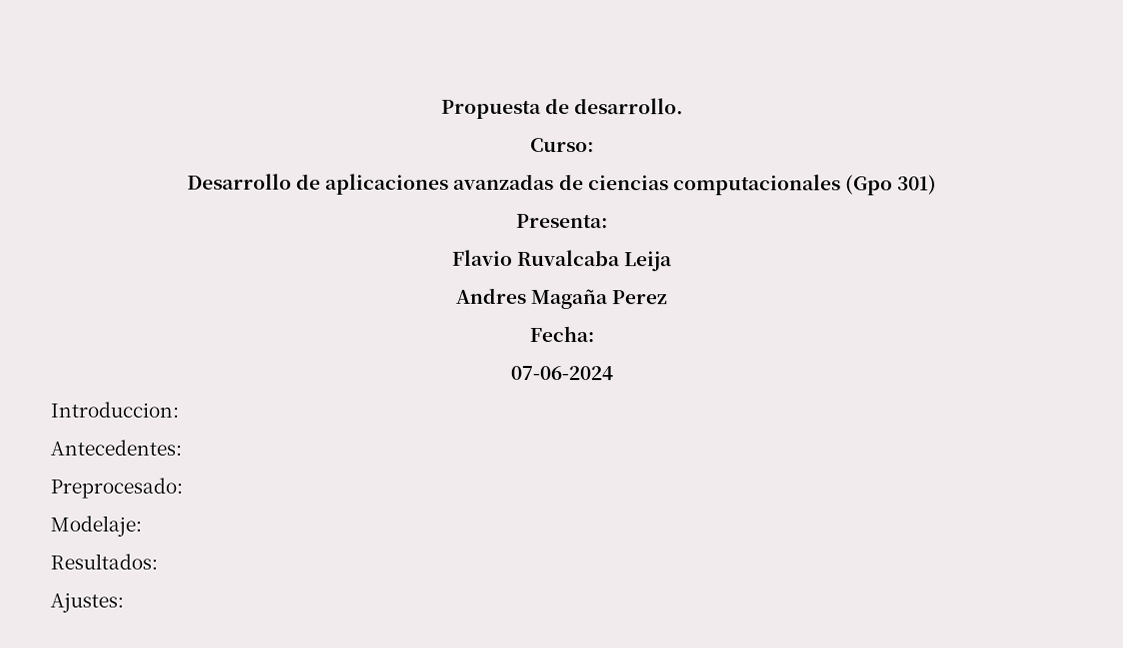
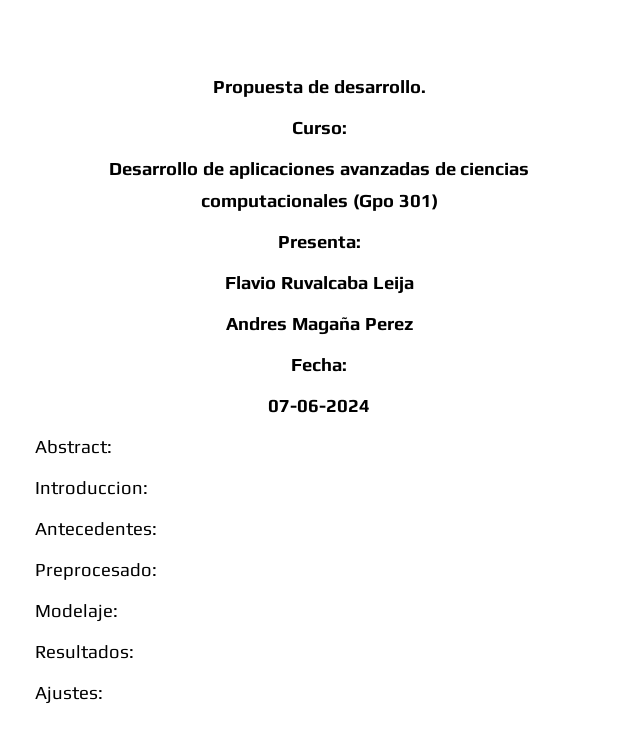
(613, 373) none -> [35,440,112,454] // Abstract:

